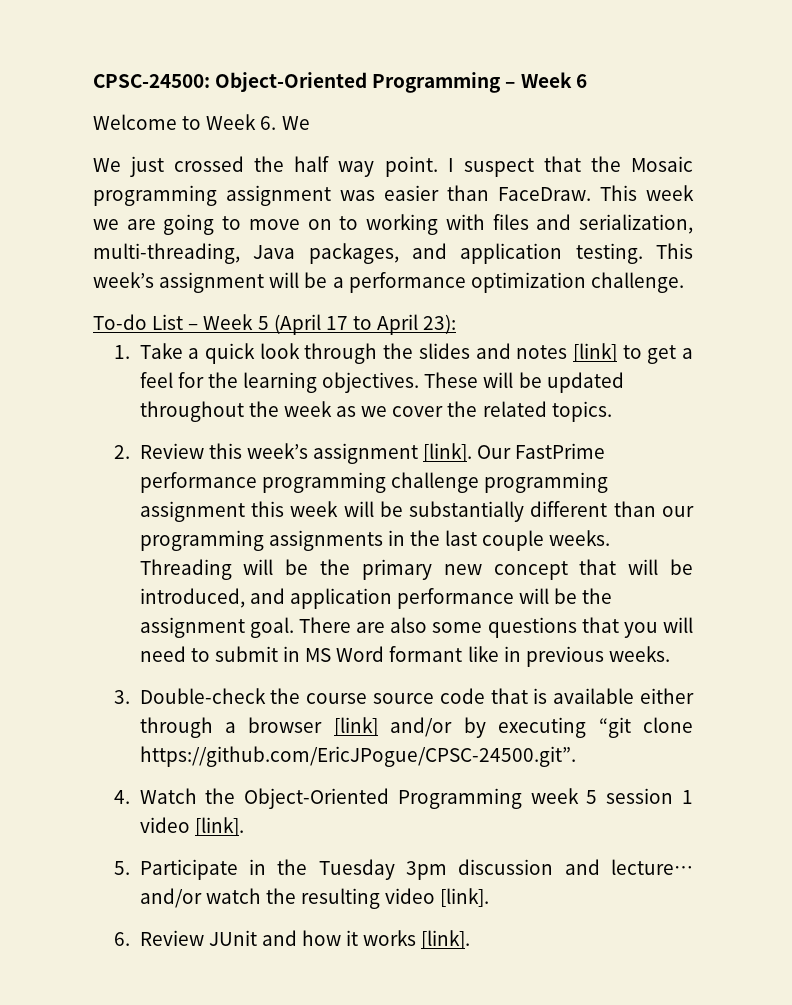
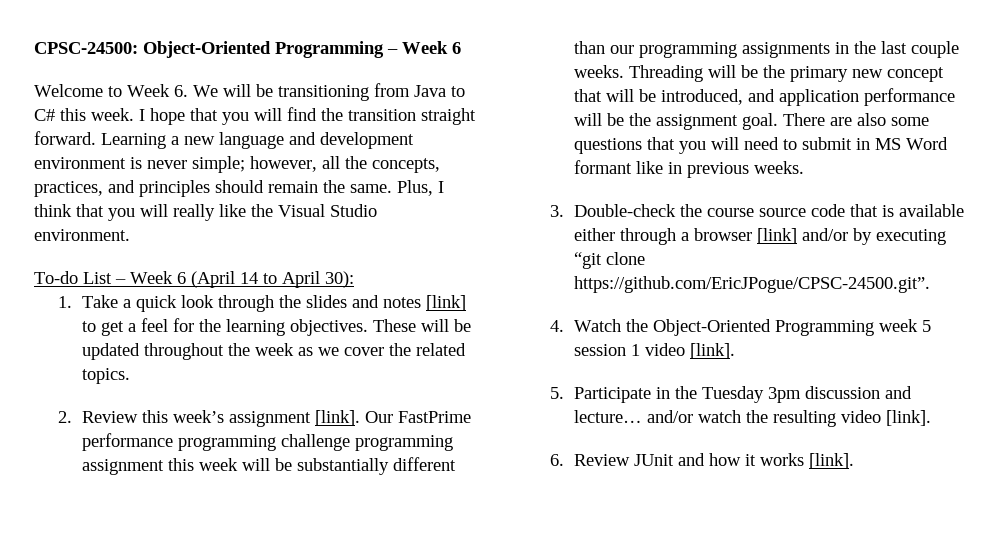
[93,156,694,177] [93,185,694,206] [93,214,693,235] [93,243,693,264] [93,272,684,293] // We just crossed the half way point. I suspect that the Mosaic programming assignment was easier than FaceDraw. This week we are going to move on to working with files and serialization, multi-threading, Java packages, and application testing. This week’s assignment will be a performance optimization challenge. -> [223,83,465,101] [34,107,476,125] [34,131,414,149] [34,156,440,173] [34,180,444,197] [34,204,377,221] [34,229,130,241] will be transitioning from Java to C# this week. I hope that you will find the transition straight forward. Learning a new language and development environment is never simple; however, all the concepts, practices, and principles should remain the same. Plus, I think that you will really like the Visual Studio environment.
[257,314,348,335] 5 (April 17 -> [177,271,258,288] 6 (April 14
[423,314,457,334] 23): -> [325,271,354,288] 30):

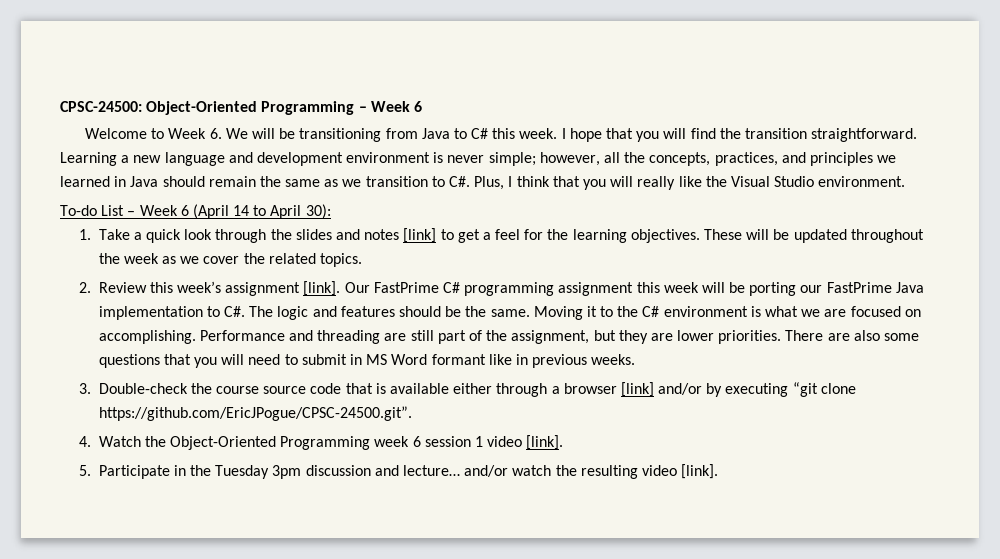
[421,108,476,125] [34,131,96,145] straight forward. -> [811,128,918,142] straightforward.
[215,180,392,193] should remain the same. -> [877,155,897,163] [60,176,471,187] we learned in Java should remain the same as we transition to C#.
[81,433,350,451] performance programming challenge -> [442,282,460,293] C#
[296,457,456,475] [573,41,959,58] [573,65,944,82] [573,88,955,106] [573,113,778,130] substantially different than our programming assignments in the last couple weeks. Threading will be the primary new concept that will be introduced, and application performance will be the assignment goal. -> [749,282,924,296] [98,306,921,320] [98,330,782,344] porting our FastPrime Java implementation to C#. The logic and features should be the same. Moving it to the C# environment is what we are focused on accomplishing. Performance and threading are still part of the assignment, but they are lower priorities.
[921,320,931,332] 5 -> [412,436,421,447] 6
[549,453,854,469] // 6. Review JUnit and how it works [link]. -> (719, 471) none

